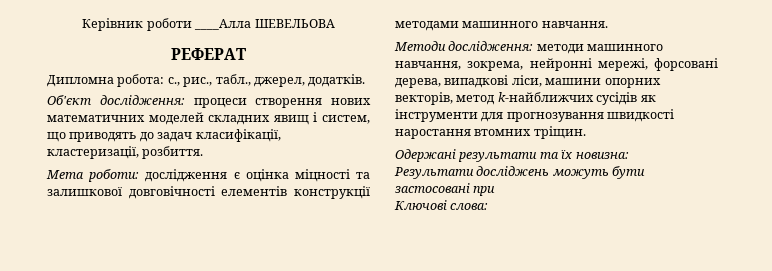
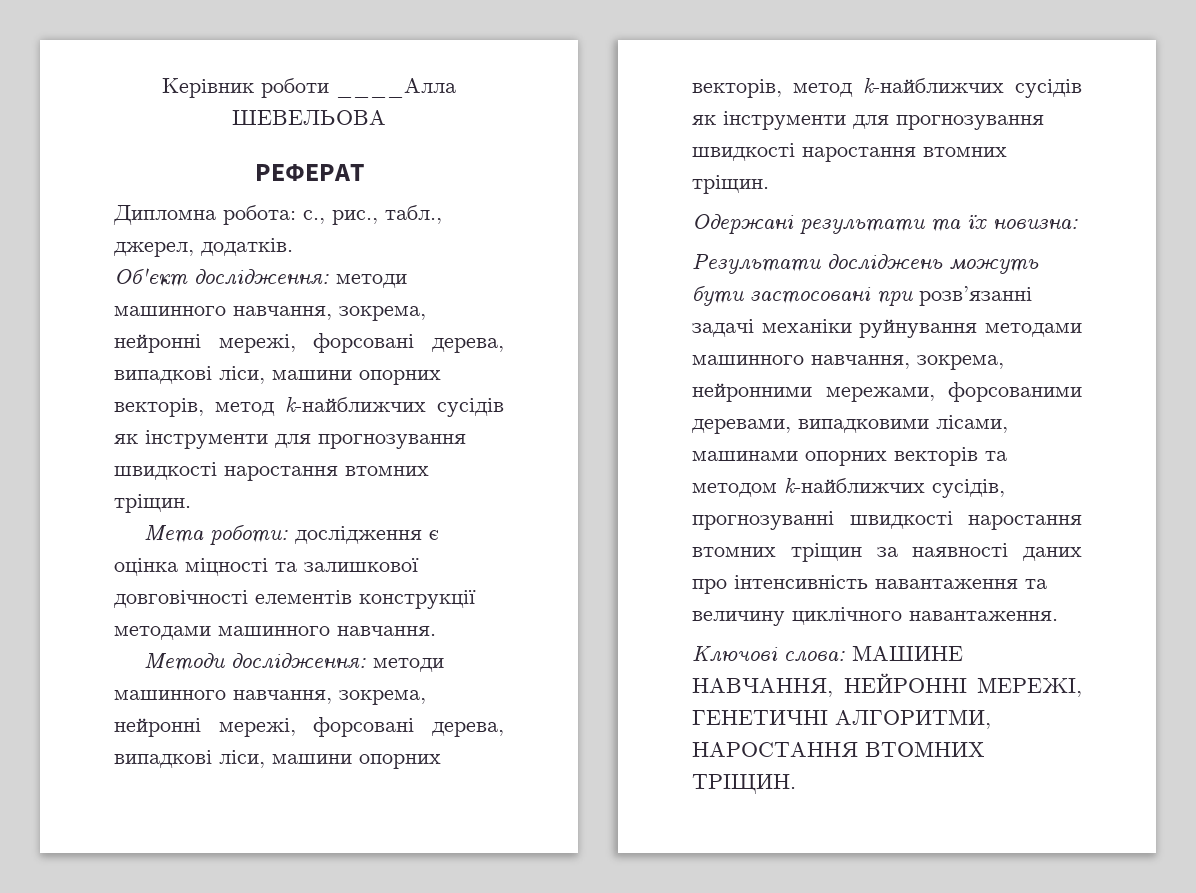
[193,98,371,108] [47,112,370,125] [47,129,281,142] [47,146,204,159] процеси створення нових математичних моделей складних явищ і систем, що приводять до задач класифікації, кластеризації, розбиття. -> [336,274,407,288] [114,306,426,321] [114,333,504,353] [114,366,441,385] [114,397,504,417] [114,430,466,449] [114,462,429,481] [114,494,191,513] методи машинного навчання, зокрема, нейронні мережі, форсовані дерева, випадкові ліси, машини опорних векторів, метод k-найближчих сусідів як інструменти для прогнозування швидкості наростання втомних тріщин.
[394,200,489,210] // Ключові слова: -> [919,286,1032,306] [692,319,1082,338] [692,355,1004,370] [692,382,1082,402] [692,415,1008,434] [692,447,1007,466] [692,478,1005,498] [692,511,1082,530] [692,543,1082,562] [692,575,1047,594] [692,607,1058,626] [692,645,963,662] [692,673,1082,697] [692,709,991,729] [692,741,985,757] [692,774,796,794] розв’язанні задачі механіки руйнування методами машинного навчання, зокрема, нейронними мережами, форсованими деревами, випадковими лісами, машинами опорних векторів та методом k-найближчих сусідів, прогнозуванні швидкості наростання втомних тріщин за наявності даних про інтенсивність навантаження та величину циклічного навантаження. // Ключові слова: МАШИНЕ НАВЧАННЯ, НЕЙРОННІ МЕРЕЖІ, ГЕНЕТИЧНІ АЛГОРИТМИ, НАРОСТАННЯ ВТОМНИХ ТРІЩИН.

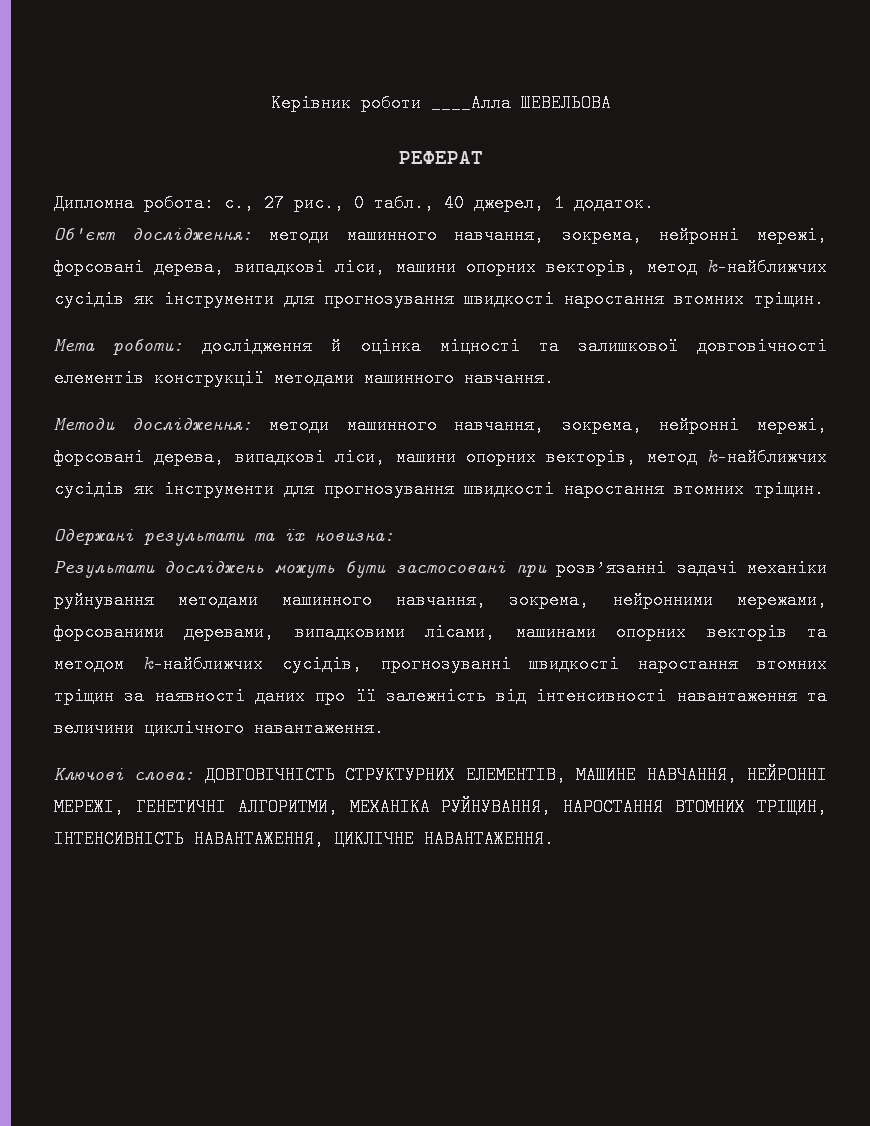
[332,205,442,225] [114,238,293,257] рис., табл., джерел, додатків. -> [264,194,654,212] 27 рис., 0 табл., 40 джерел, 1 додаток.
[429,530,440,540] є -> [331,339,342,355] й
[734,575,868,589] інтенсивність -> [355,689,667,705] її залежність від інтенсивності
[692,611,785,626] величину -> [54,721,134,737] величини
(845, 656) none -> [204,766,566,784] ДОВГОВІЧНІСТЬ СТРУКТУРНИХ ЕЛЕМЕНТІВ,
[692,741,985,757] [692,774,796,794] НАРОСТАННЯ ВТОМНИХ ТРІЩИН. -> [349,796,827,816] [54,830,554,848] МЕХАНІКА РУЙНУВАННЯ, НАРОСТАННЯ ВТОМНИХ ТРІЩИН, ІНТЕНСИВНІСТЬ НАВАНТАЖЕННЯ, ЦИКЛІЧНЕ НАВАНТАЖЕННЯ.

